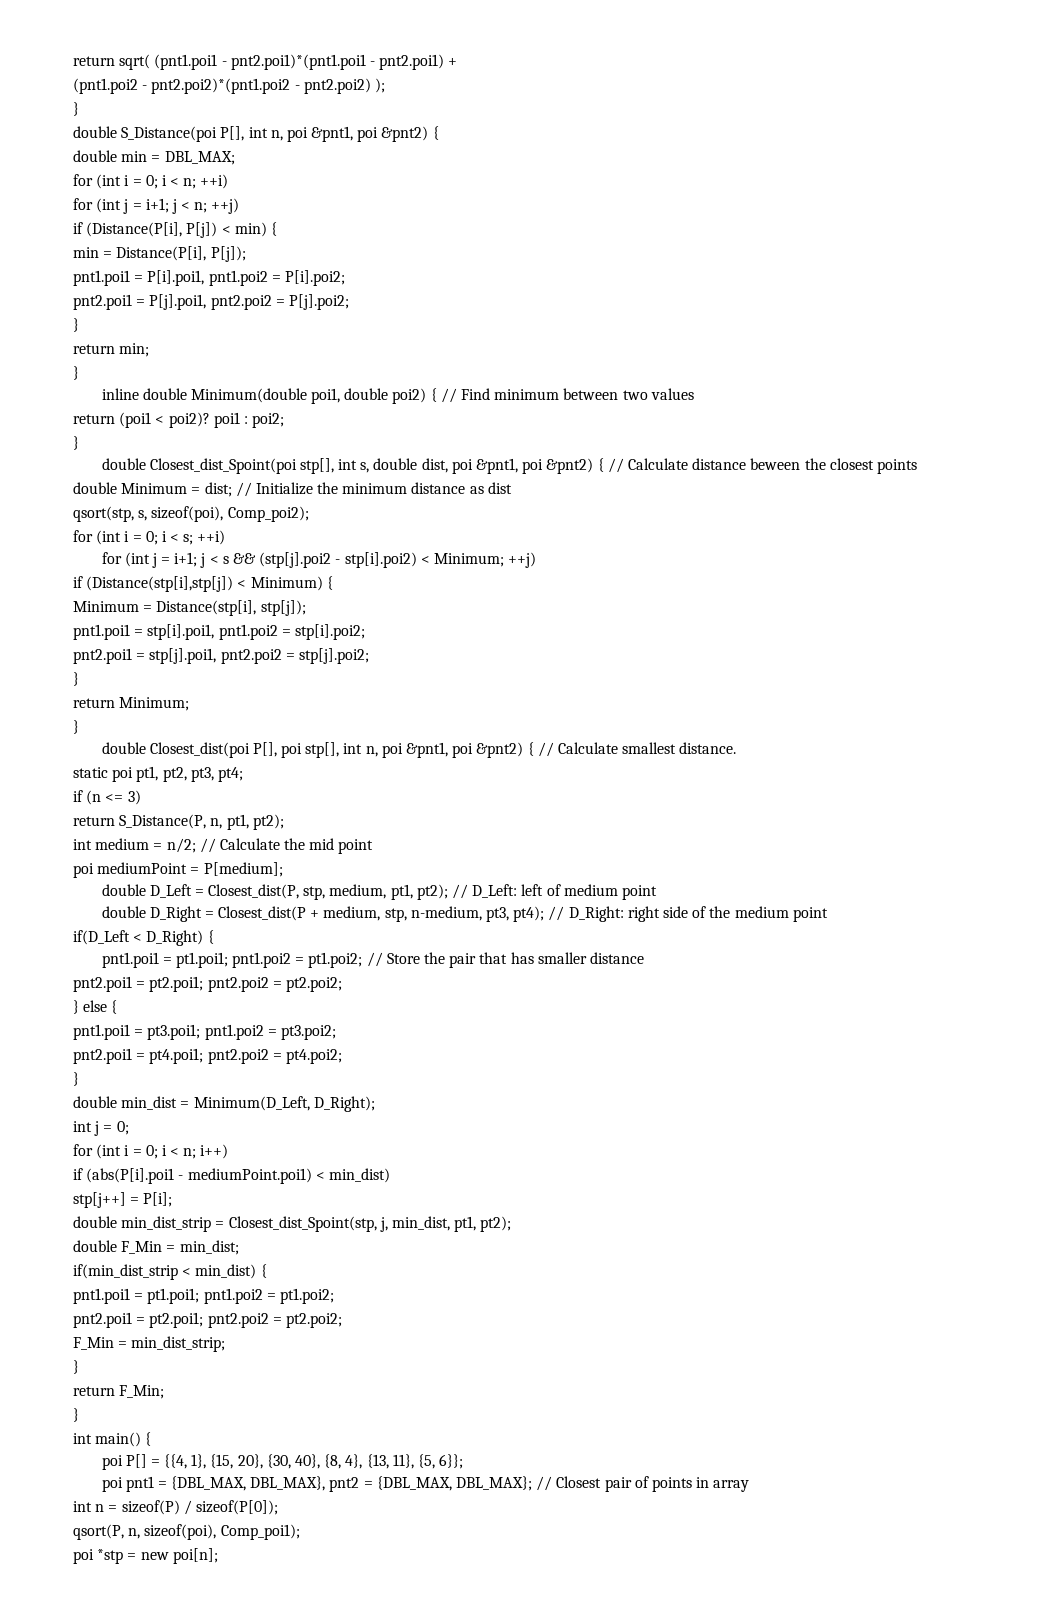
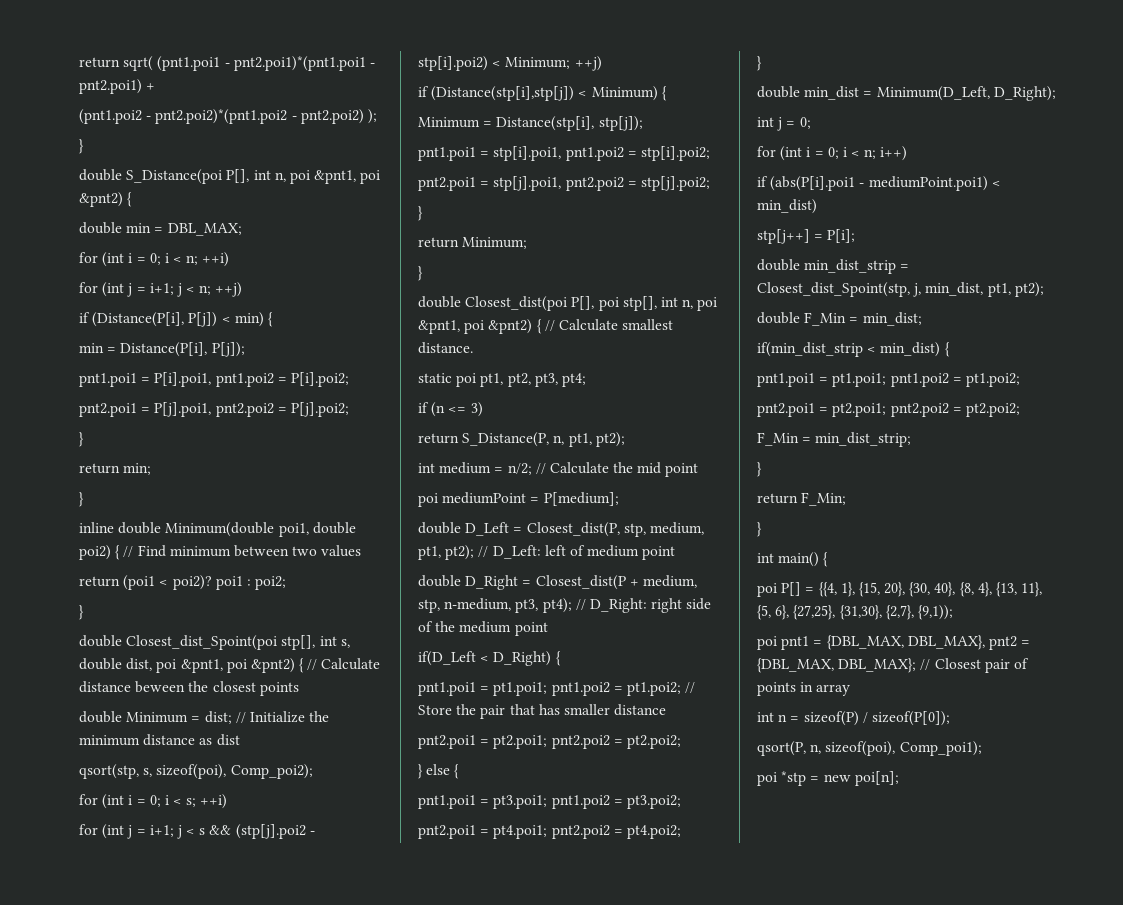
[439,1454,464,1469] 6}}; -> [775,605,953,620] 6}, {27,25}, {31,30}, {2,7}, {9,1));

